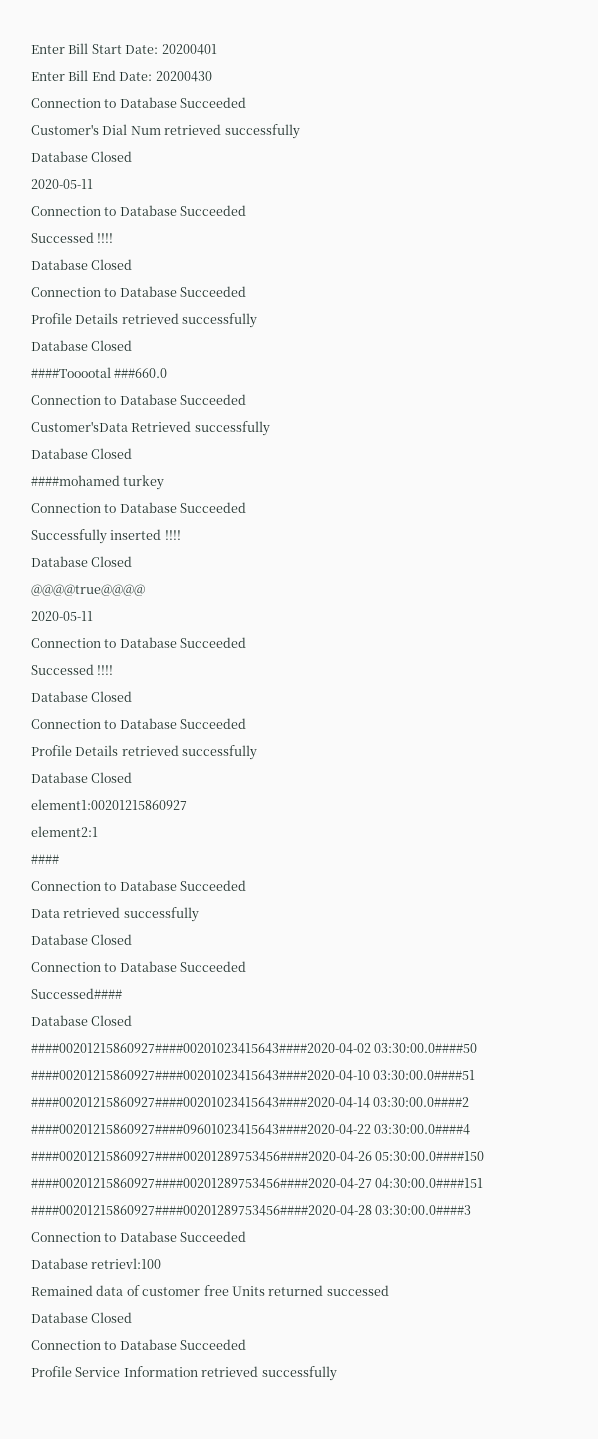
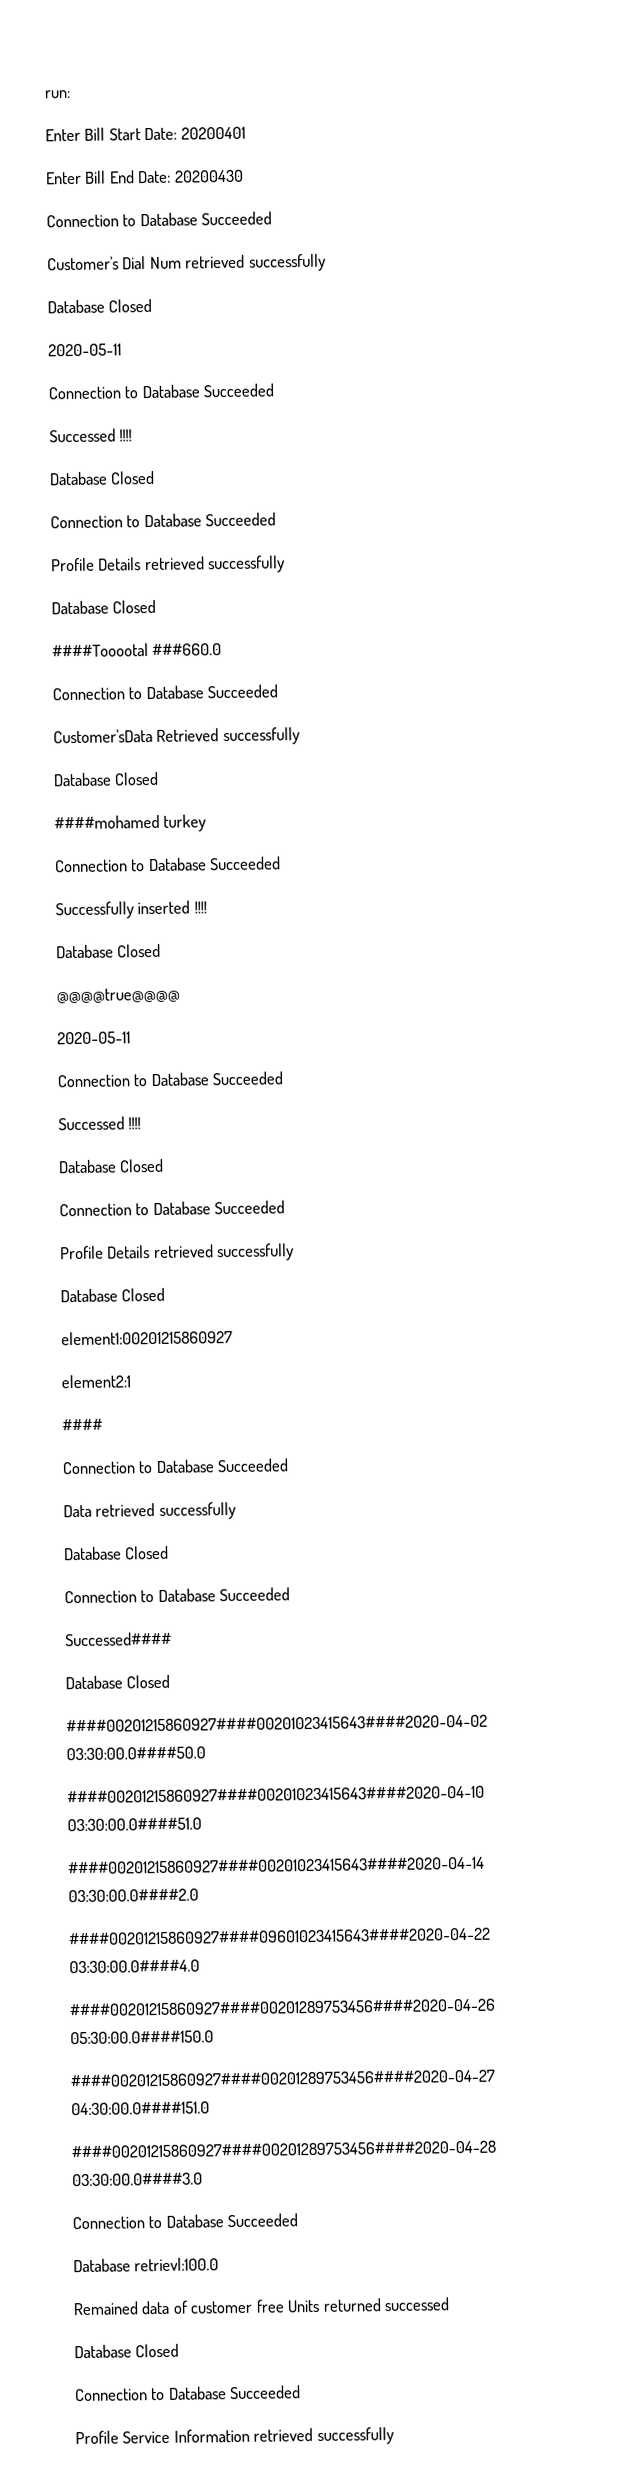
(31, 49) none -> [44,90,71,99] run: //
[374,1043,478,1053] 03:30:00.0####50 -> [66,1746,206,1761] 03:30:00.0####50.0
[373,1070,476,1080] 03:30:00.0####51 -> [67,1817,202,1832] 03:30:00.0####51.0
[373,1097,470,1107] 03:30:00.0####2 -> [68,1888,199,1903] 03:30:00.0####2.0
[374,1124,471,1135] 03:30:00.0####4 -> [69,1959,200,1974] 03:30:00.0####4.0
[375,1151,485,1161] 05:30:00.0####150 -> [70,2030,214,2045] 05:30:00.0####150.0
[375,1178,484,1189] 04:30:00.0####151 -> [71,2101,210,2116] 04:30:00.0####151.0
[375,1205,472,1215] 03:30:00.0####3 -> [72,2172,203,2187] 03:30:00.0####3.0
[91,1258,162,1269] retrievl:100 -> [134,2257,220,2272] retrievl:100.0

